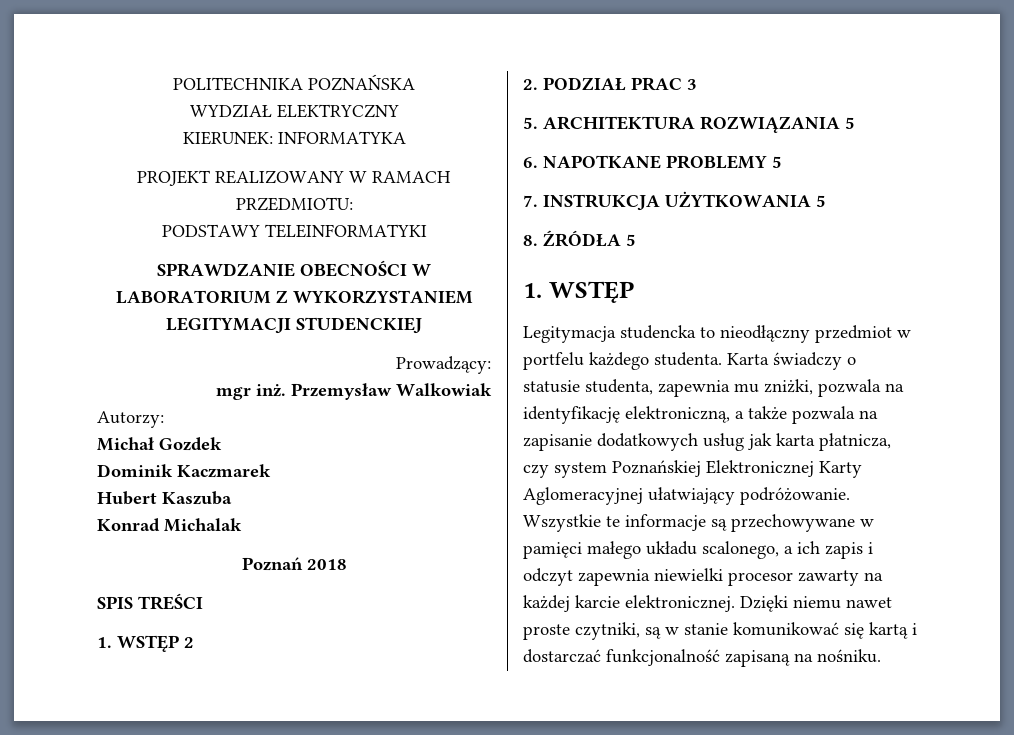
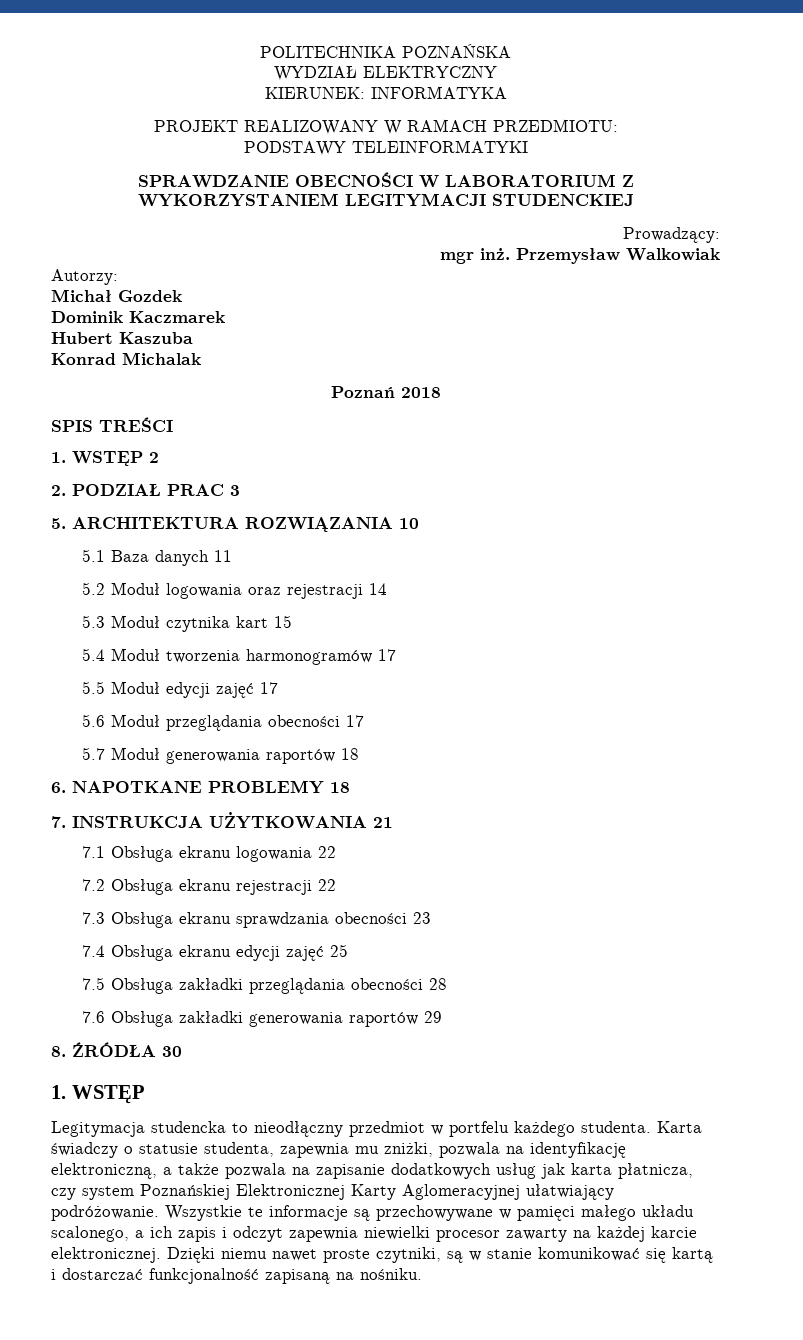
[845,117,855,129] 5 -> [399,518,419,529] [82,549,233,566] [82,582,388,599] [82,615,293,632] [82,648,397,665] [82,681,279,698] [82,714,365,731] [82,747,360,764] 10 // 5.1 Baza danych 11 // 5.2 Moduł logowania oraz rejestracji 14 // 5.3 Moduł czytnika kart 15 // 5.4 Moduł tworzenia harmonogramów 17 // 5.5 Moduł edycji zajęć 17 // 5.6 Moduł przeglądania obecności 17 // 5.7 Moduł generowania raportów 18
[772,156,782,168] 5 -> [330,782,350,793] 18
[816,195,826,207] 5 -> [373,817,393,828] [82,846,337,862] [82,879,337,895] [82,912,432,928] [82,944,349,961] [82,977,448,994] [82,1011,443,1027] 21 // 7.1 Obsługa ekranu logowania 22 // 7.2 Obsługa ekranu rejestracji 22 // 7.3 Obsługa ekranu sprawdzania obecności 23 // 7.4 Obsługa ekranu edycji zajęć 25 // 7.5 Obsługa zakładki przeglądania obecności 28 // 7.6 Obsługa zakładki generowania raportów 29
[626,234,636,246] 5 -> [162,1046,182,1057] 30

